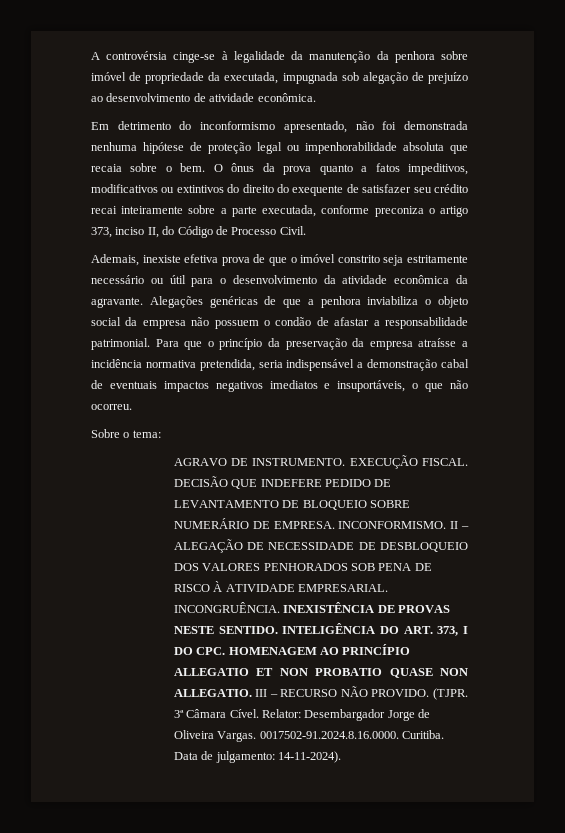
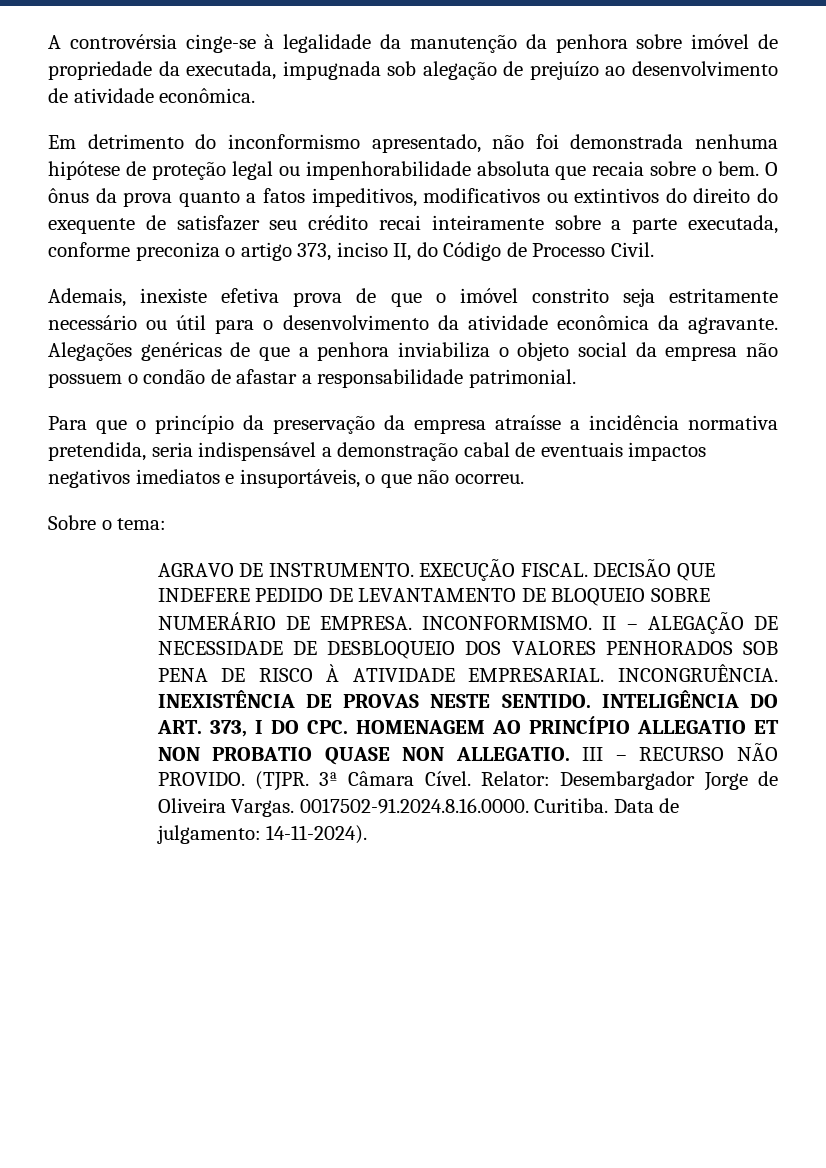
(150, 344) none -> (576, 378) //

